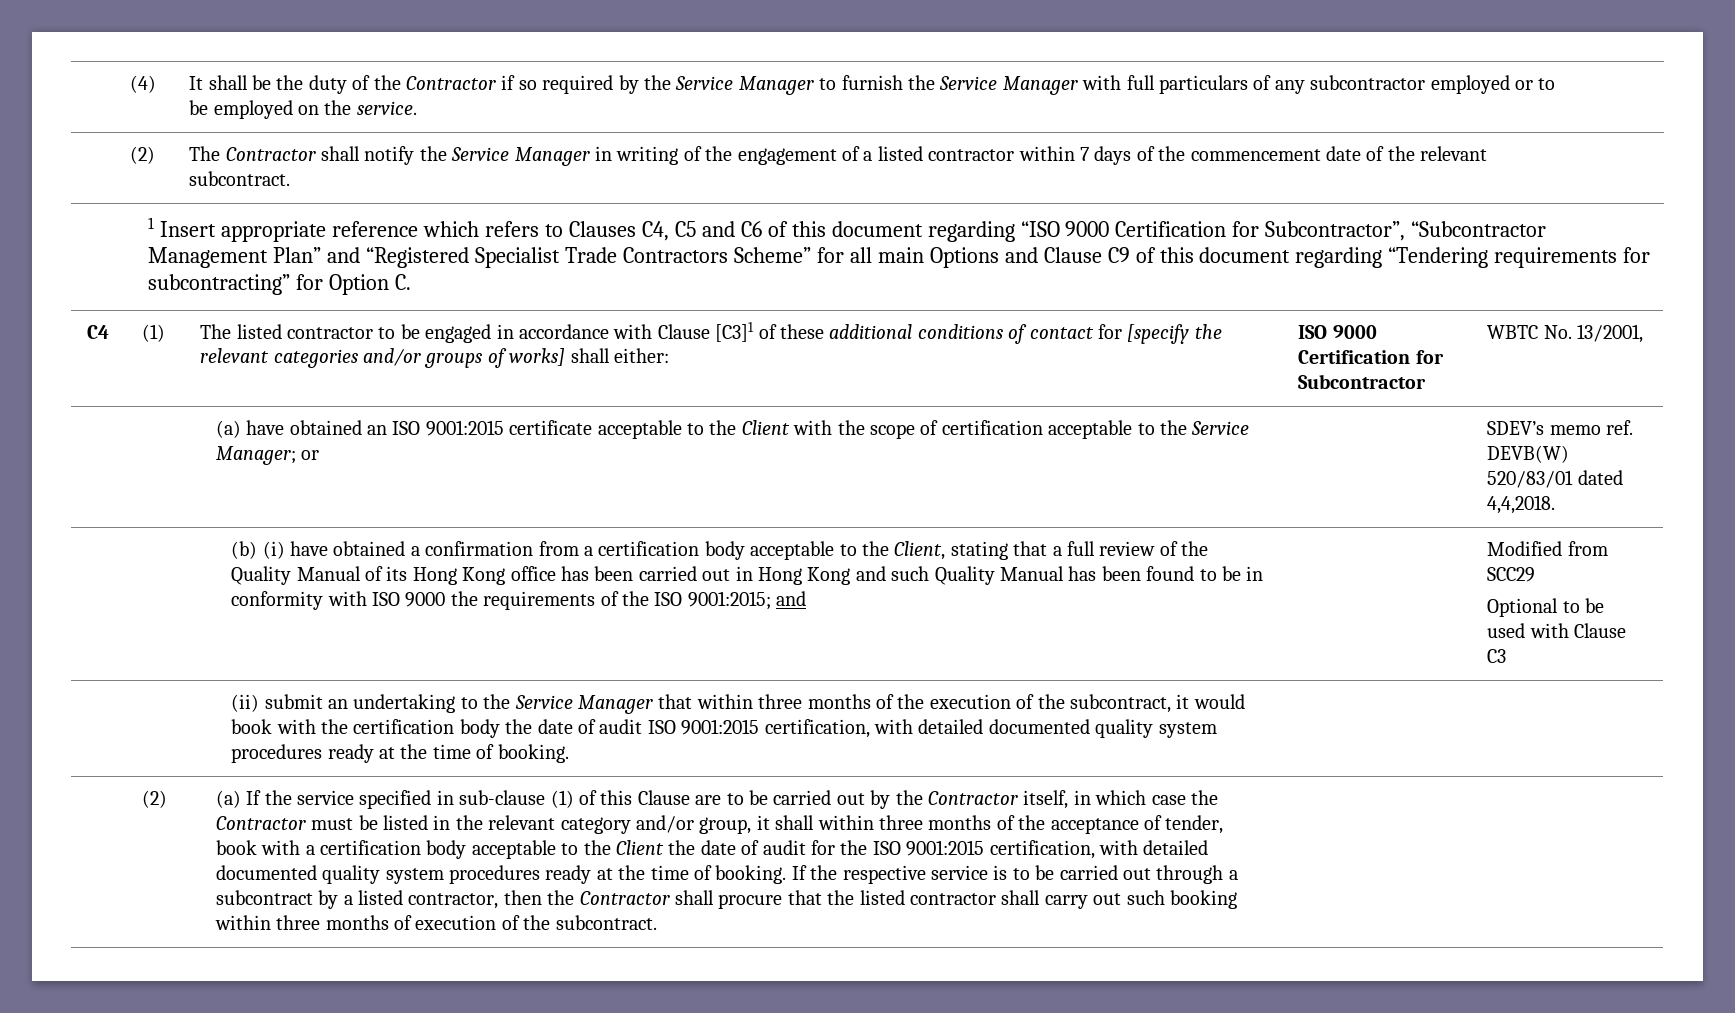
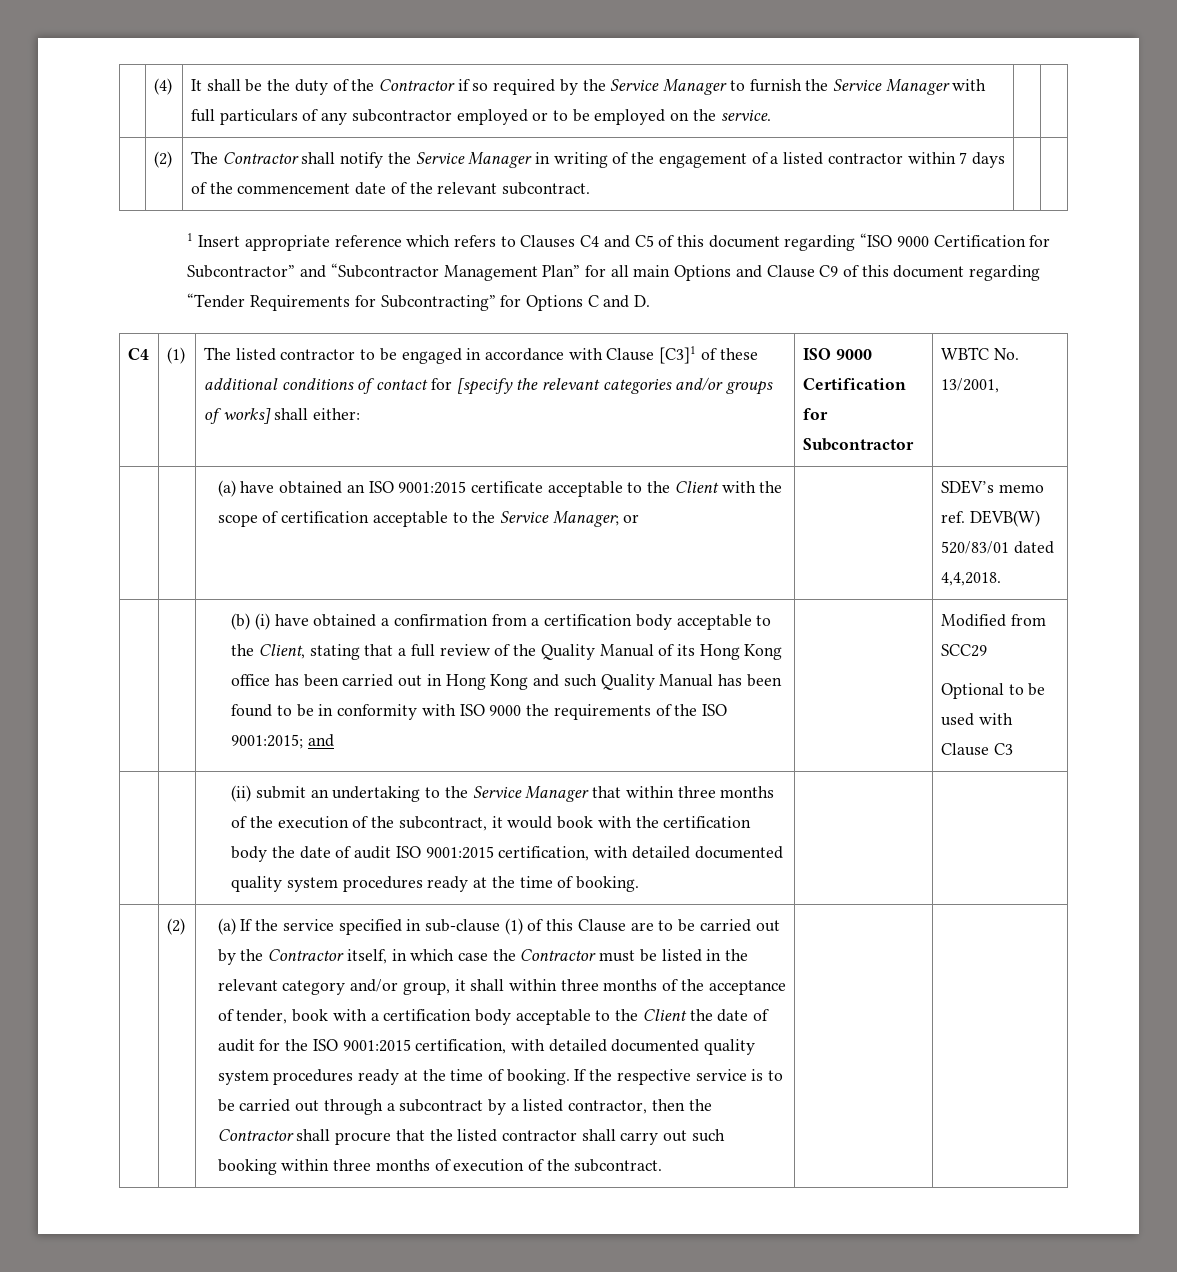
[641,221,762,241] C4, C5 and C6 -> [580,235,654,248] C4 and C5
[1265,221,1406,241] Subcontractor”, -> [187,265,327,278] Subcontractor” and
[327,247,812,268] and “Registered Specialist Trade Contractors Scheme” -> (581, 271) none
[1388,247,1651,268] [148,274,412,295] “Tendering requirements for subcontracting” for Option C. -> [187,293,651,311] “Tender Requirements for Subcontracting” for Options C and D.

